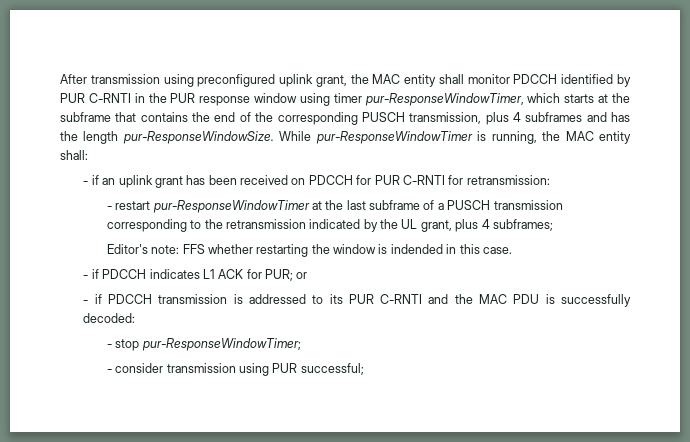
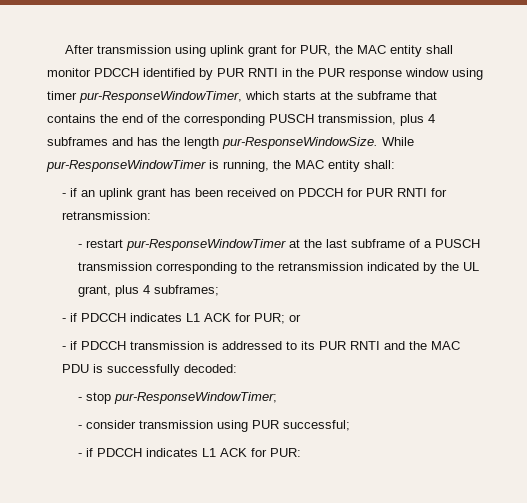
[197,74,347,87] preconfigured uplink grant, -> [210,45,332,57] uplink grant for PUR,
[88,93,131,103] C-RNTI -> [248,68,278,77] RNTI
[402,175,445,185] C-RNTI -> [397,188,428,197] RNTI
[106,244,512,257] // Editor's note: FFS whether restarting the window is indended in this case. -> (219, 290) none
[380,294,423,304] C-RNTI -> [350,341,381,350] RNTI
(364, 369) none -> [77,448,301,457] // - if PDCCH indicates L1 ACK for PUR:

